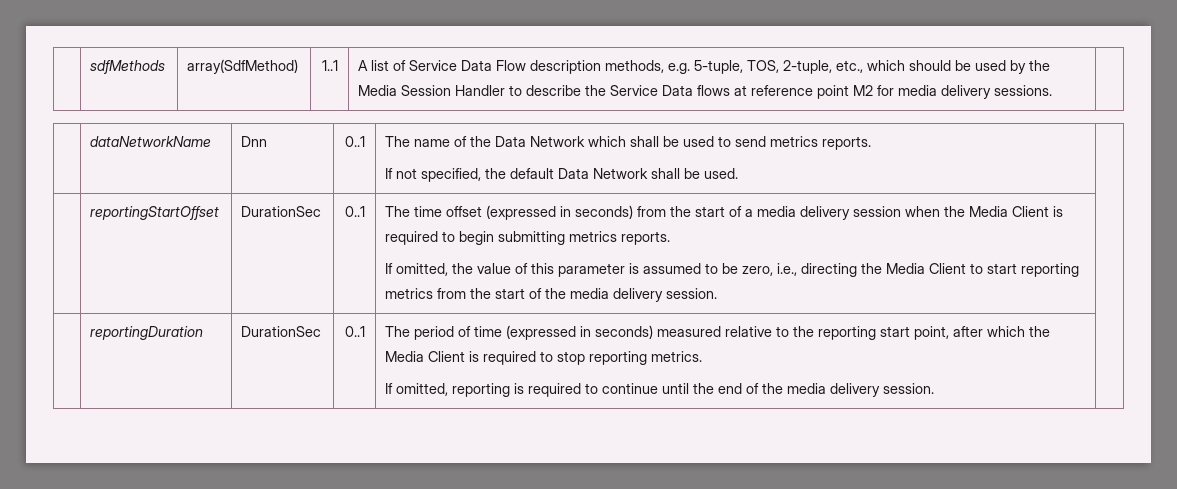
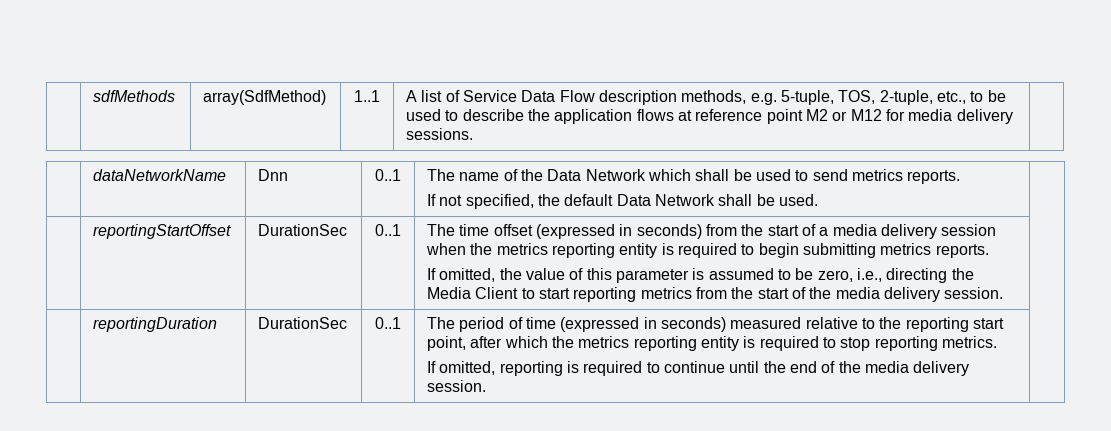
[867,60,1051,74] [358,85,506,96] which should be used by the Media Session Handler -> [970,90,1006,102] [406,109,442,121] to be used
[610,85,694,96] Service Data -> [554,109,633,124] application
(874, 90) none -> [832,109,882,121] or M12
[969,206,1050,217] Media Client -> [496,243,658,258] metrics reporting entity
[385,351,466,362] Media Client -> [578,336,740,351] metrics reporting entity

